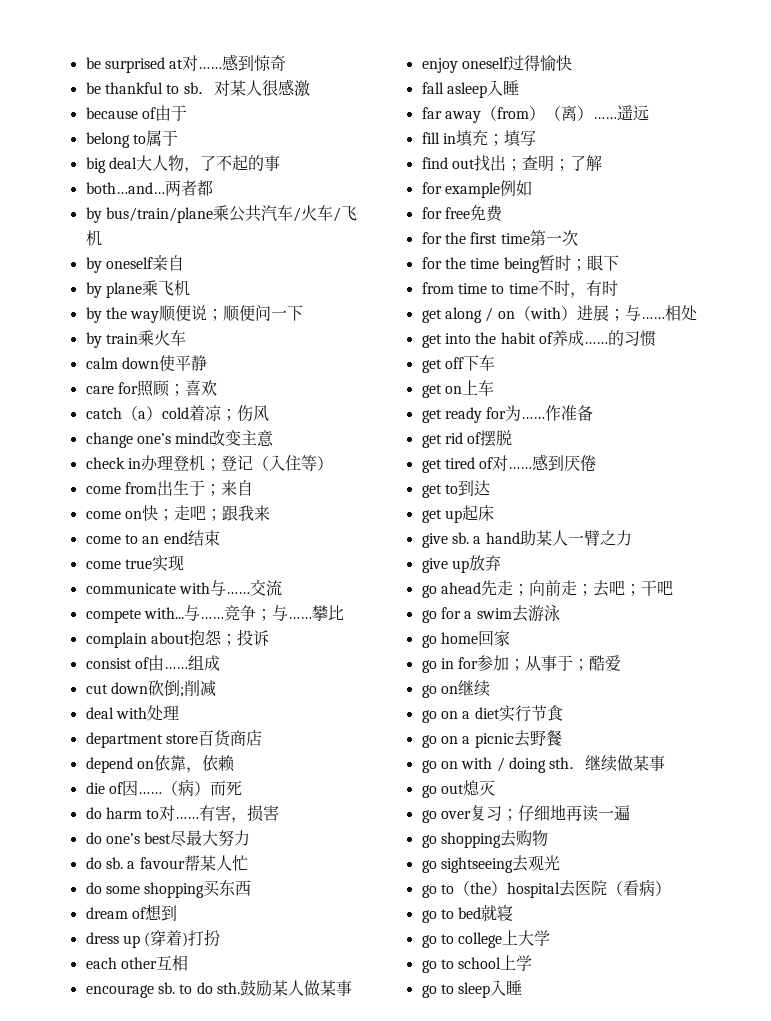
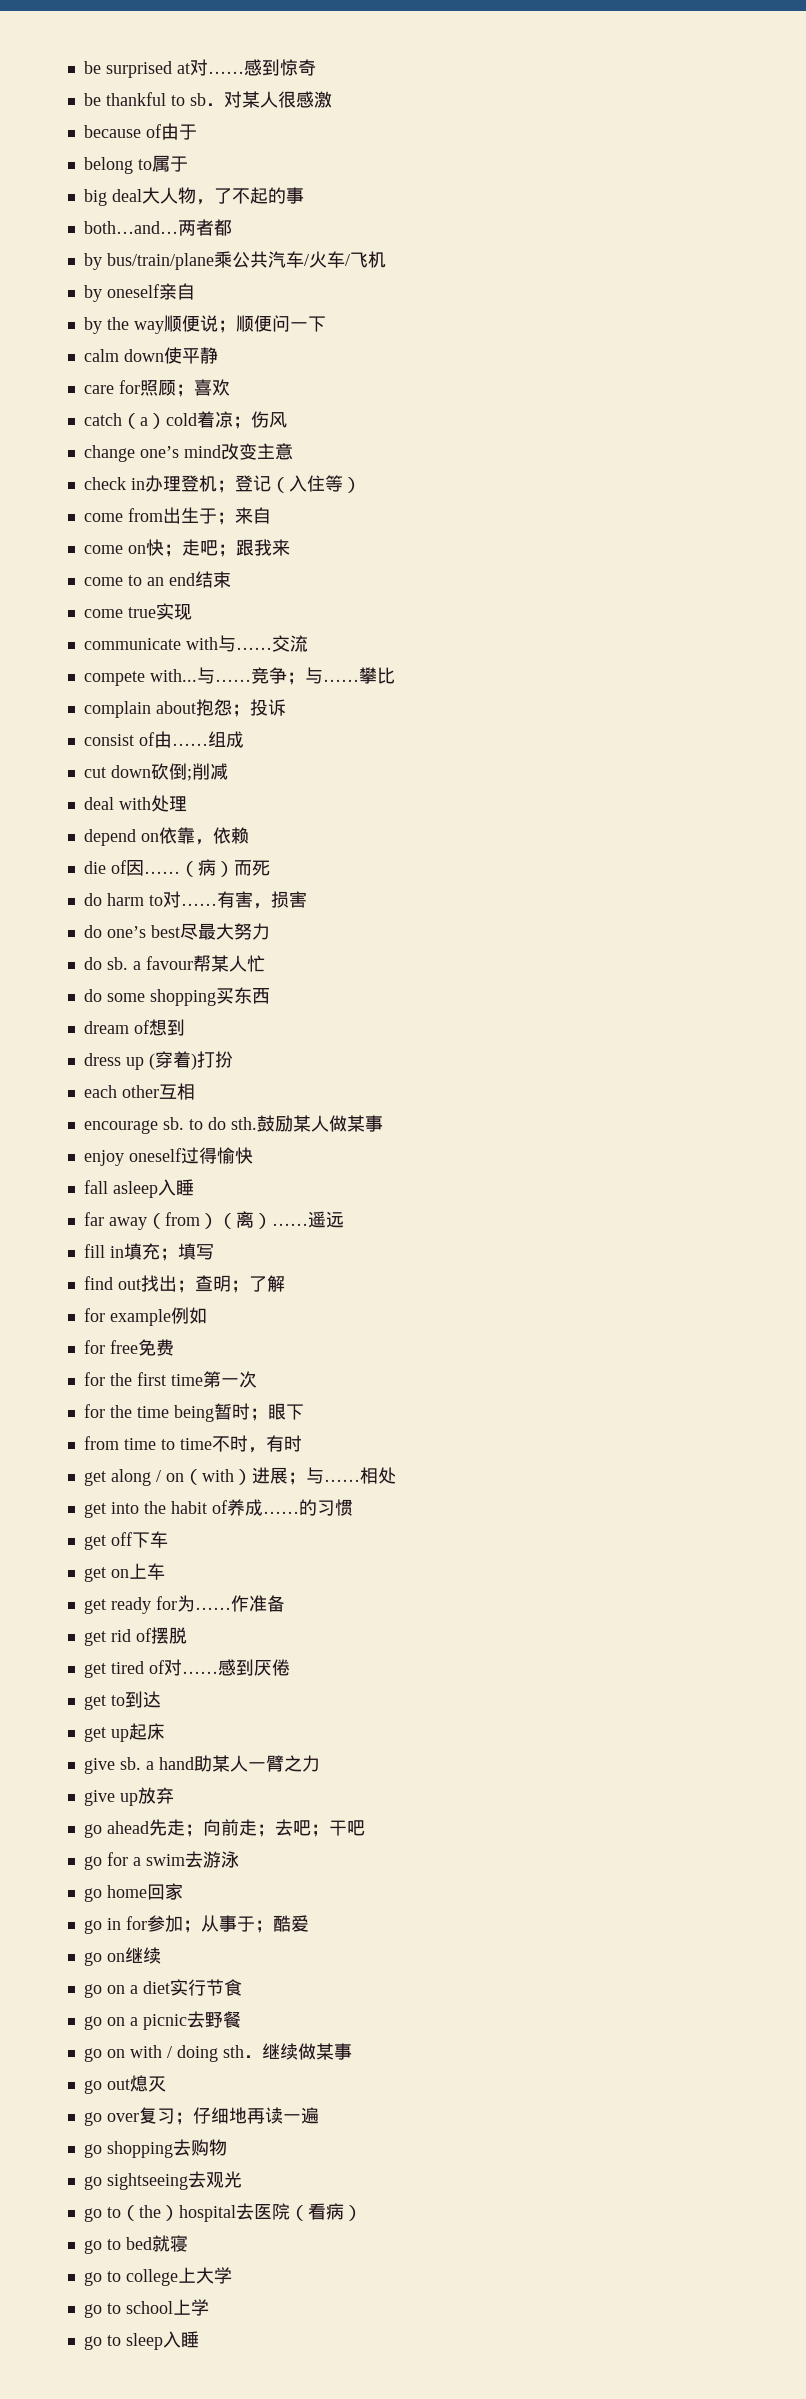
[85,280,190,298] // by plane乘飞机 -> (195, 291) none
[85,330,186,348] // by train乘火车 -> (326, 324) none
[85,730,262,748] // department store百货商店 -> (187, 804) none

